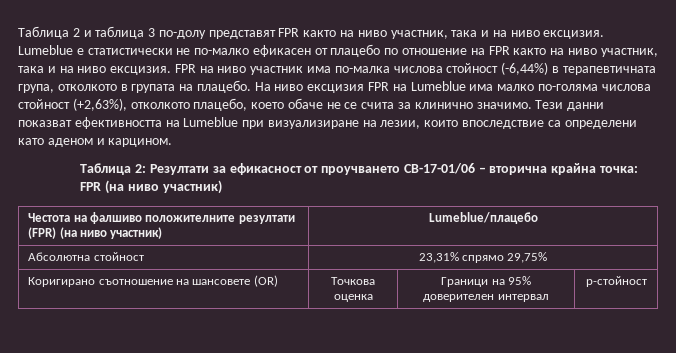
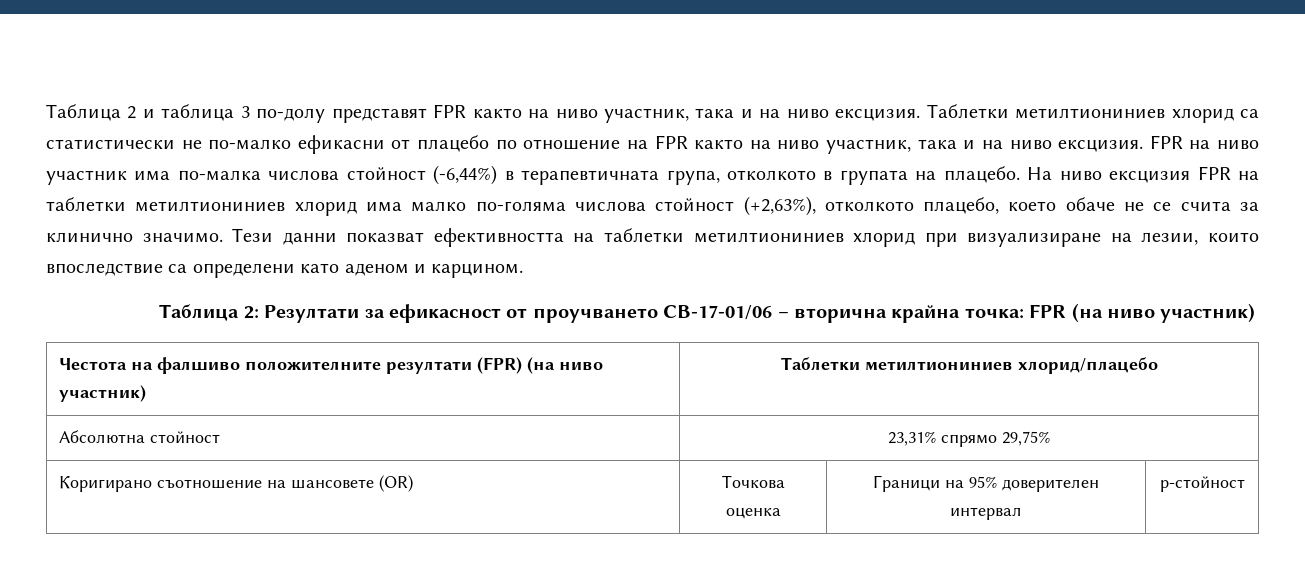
[18,45,84,55] Lumeblue е -> [926,104,1260,123] Таблетки метилтиониниев хлорид са
[252,45,311,57] ефикасен -> [297,135,385,154] ефикасни
[410,81,466,91] Lumeblue -> [46,197,357,216] таблетки метилтиониниев хлорид
[183,117,239,127] Lumeblue -> [603,228,916,247] таблетки метилтиониниев хлорид
[428,212,538,224] Lumeblue/плацебо -> [780,357,1158,374] Таблетки метилтиониниев хлорид/плацебо

